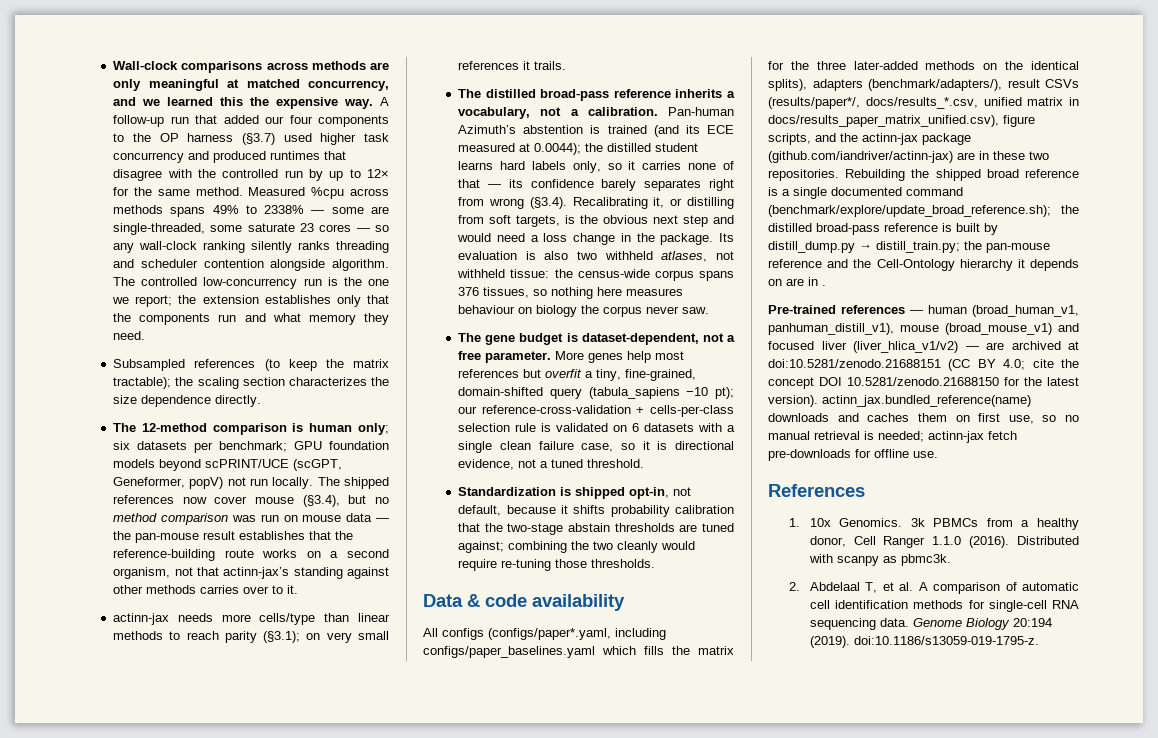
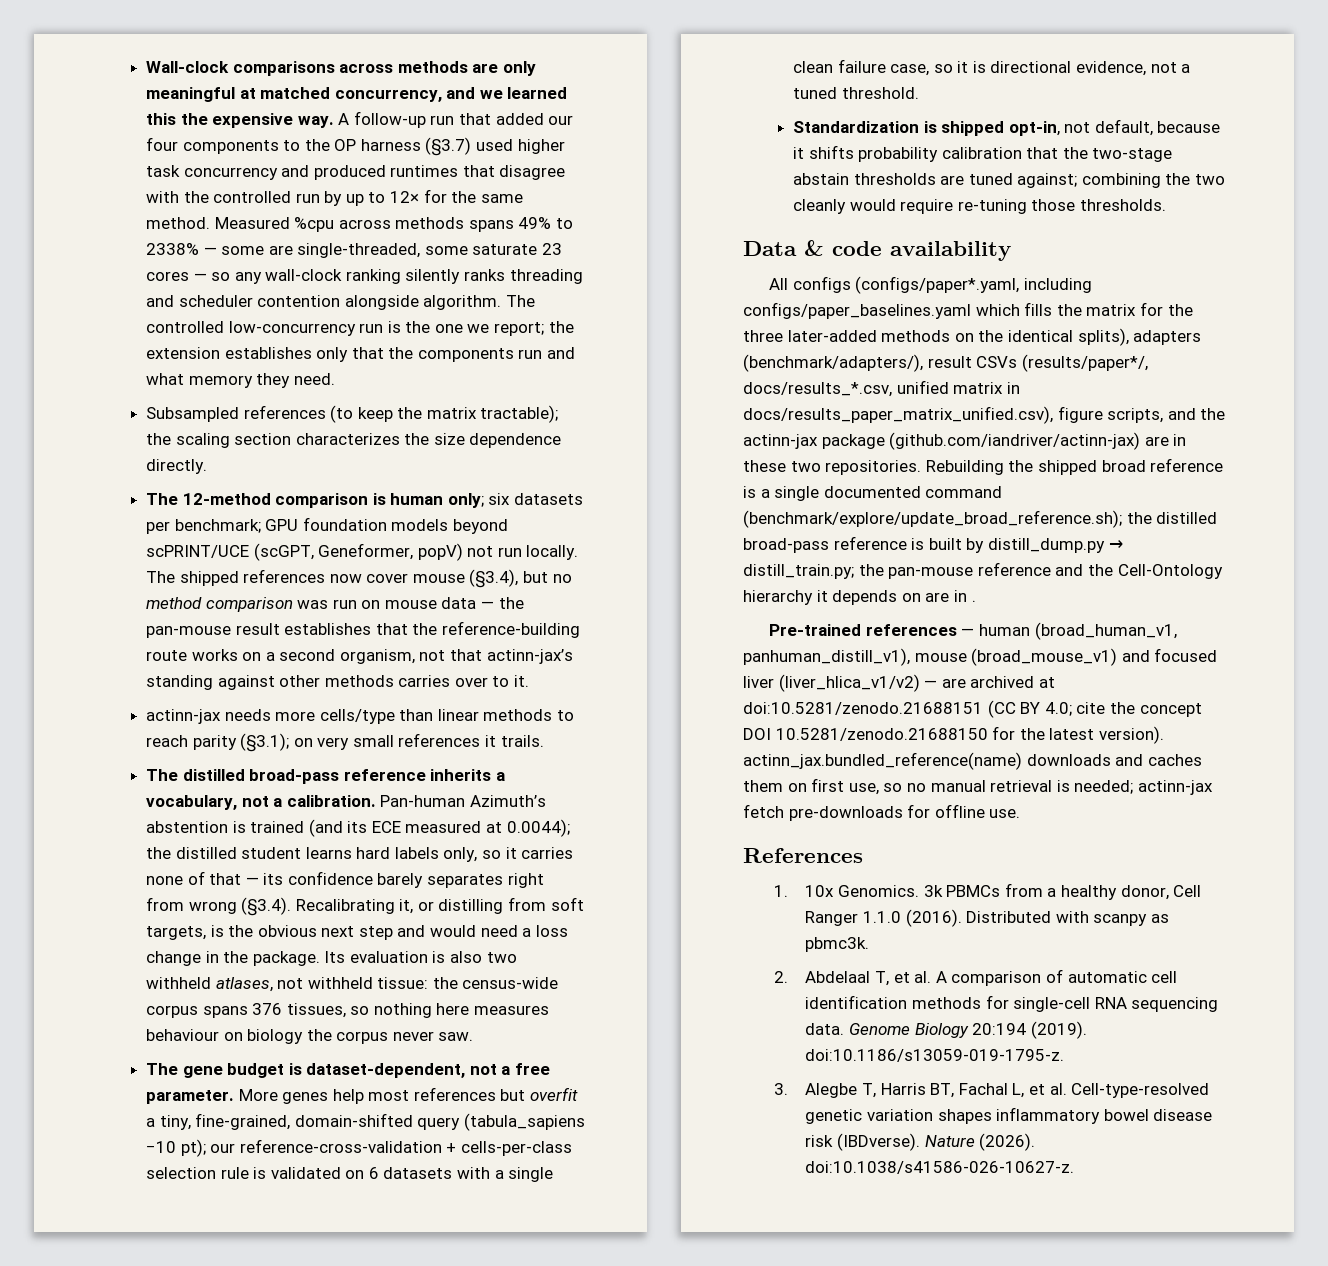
(1039, 640) none -> [774,1083,1210,1098] [805,1107,1213,1124] [805,1133,1036,1151] [805,1161,1075,1174] // 3. Alegbe T, Harris BT, Fachal L, et al. Cell-type-resolved genetic variation shapes inflammatory bowel disease risk (IBDverse). Nature (2026). doi:10.1038/s41586-026-10627-z.

